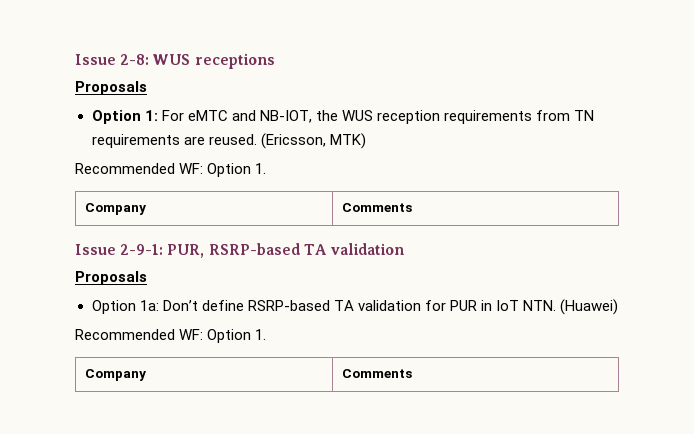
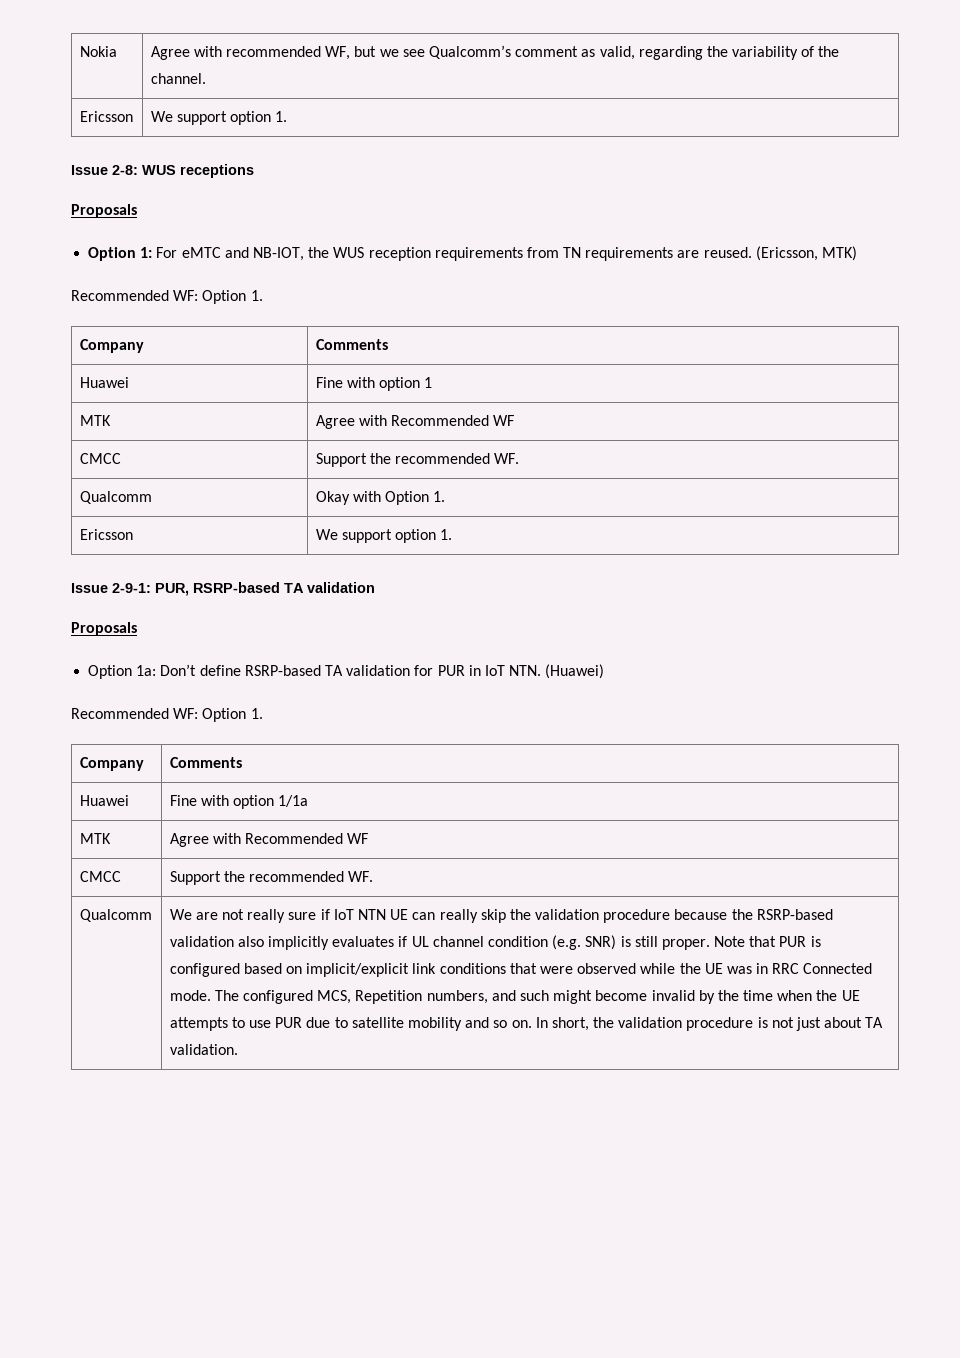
(75, 59) none -> [79,46,117,57] [150,45,840,60] [150,73,206,84] [79,111,133,122] [150,111,288,125] Nokia | Agree with recommended WF, but we see Qualcomm’s comment as valid, regarding the variability of the channel. // Ericsson | We support option 1. //
(413, 207) none -> [79,377,129,388] [315,377,433,391] [79,415,111,426] [315,415,515,429] [79,453,121,464] [315,453,520,467] [79,491,152,504] [315,491,446,505] [79,529,133,540] [315,529,453,543] // Huawei | Fine with option 1 // MTK | Agree with Recommended WF // CMCC | Support the recommended WF. // Qualcomm | Okay with Option 1. // Ericsson | We support option 1.
(413, 373) none -> [79,795,129,806] [169,795,309,809] [79,833,111,844] [169,833,369,847] [79,871,121,882] [169,871,374,885] [79,909,152,922] [169,909,833,923] [169,935,821,950] [169,963,873,977] [169,990,860,1004] [169,1017,884,1031] [169,1044,238,1055] // Huawei | Fine with option 1/1a // MTK | Agree with Recommended WF // CMCC | Support the recommended WF. // Qualcomm | We are not really sure if IoT NTN UE can really skip the validation procedure because the RSRP-based validation also implicitly evaluates if UL channel condition (e.g. SNR) is still proper. Note that PUR is configured based on implicit/explicit link conditions that were observed while the UE was in RRC Connected mode. The configured MCS, Repetition numbers, and such might become invalid by the time when the UE attempts to use PUR due to satellite mobility and so on. In short, the validation procedure is not just about TA validation.

